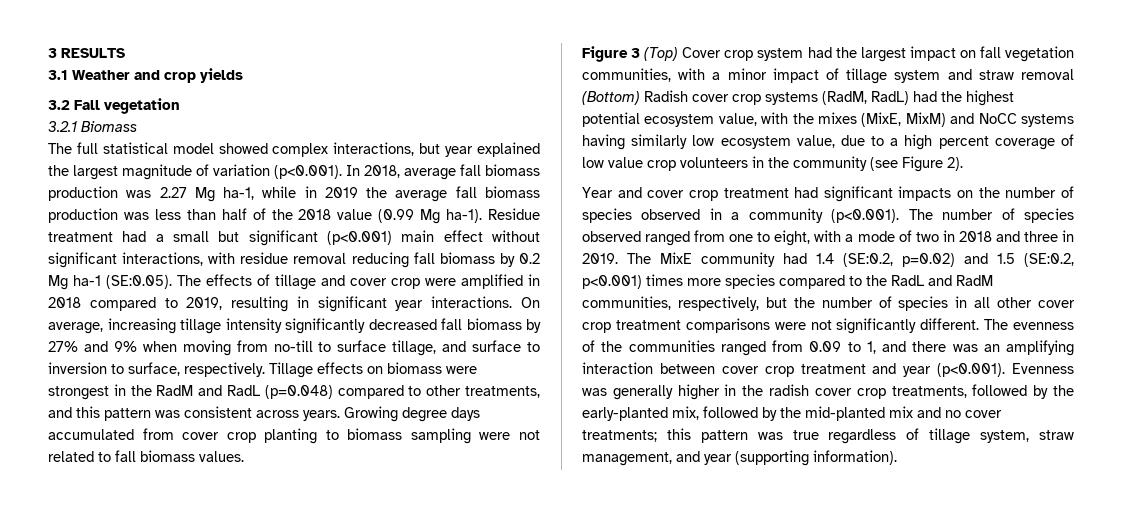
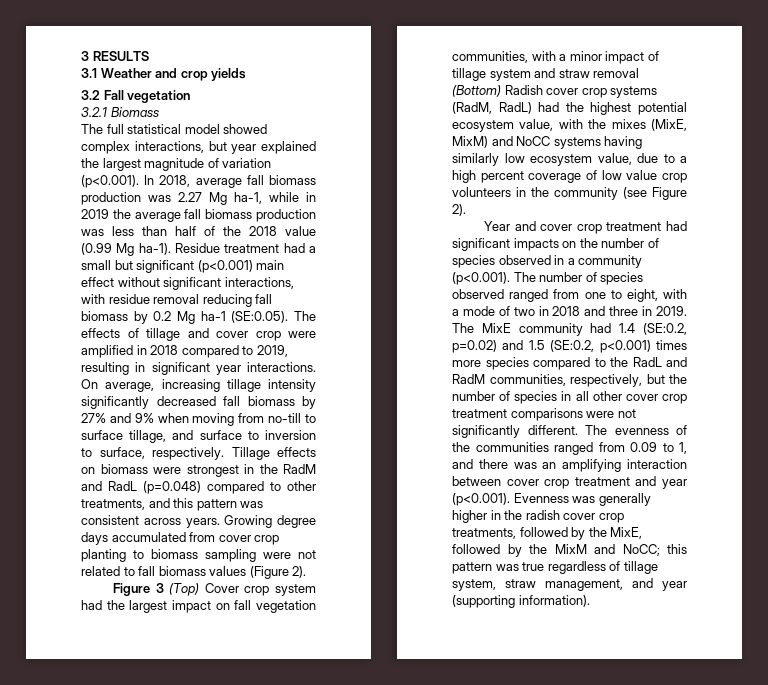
[199,451,244,462] values. -> [209,566,307,579] values (Figure 2).
[582,406,1002,421] [582,430,657,442] early-planted mix, followed by the mid-planted mix and no cover treatments; -> [610,527,643,539] [452,544,660,557] MixE, followed by the MixM and NoCC;

